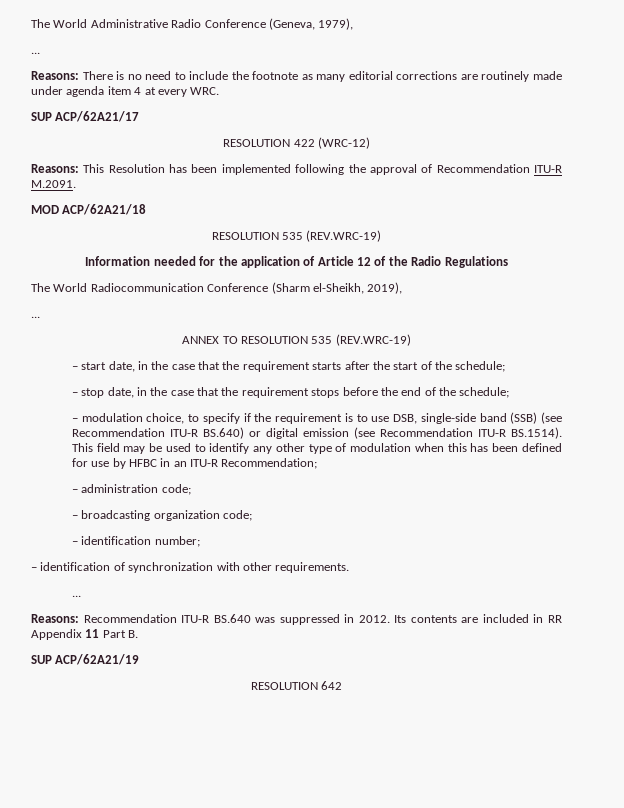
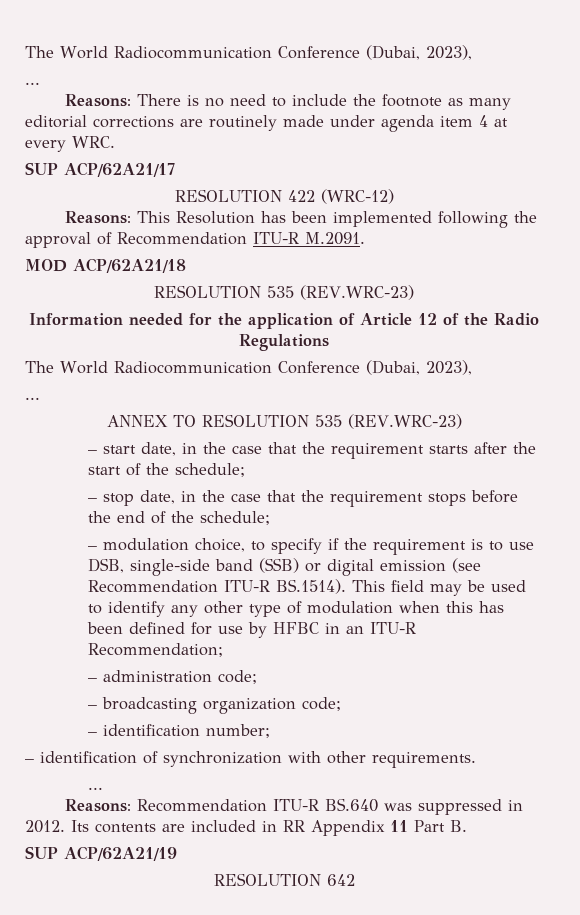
[31,18,354,30] The World Administrative Radio Conference (Geneva, 1979), -> [25,45,472,60] The World Radiocommunication Conference (Dubai, 2023),
[306,230,382,242] (REV.WRC-19) -> [300,285,415,300] (REV.WRC-23)
[271,282,403,294] (Sharm el-Sheikh, 2019), -> [365,360,472,375] (Dubai, 2023),
[335,334,411,346] (REV.WRC-19) -> [347,414,462,429] (REV.WRC-23)
[540,412,562,424] [71,427,244,439] (see Recommendation ITU-R BS.640) -> (300, 565) none

